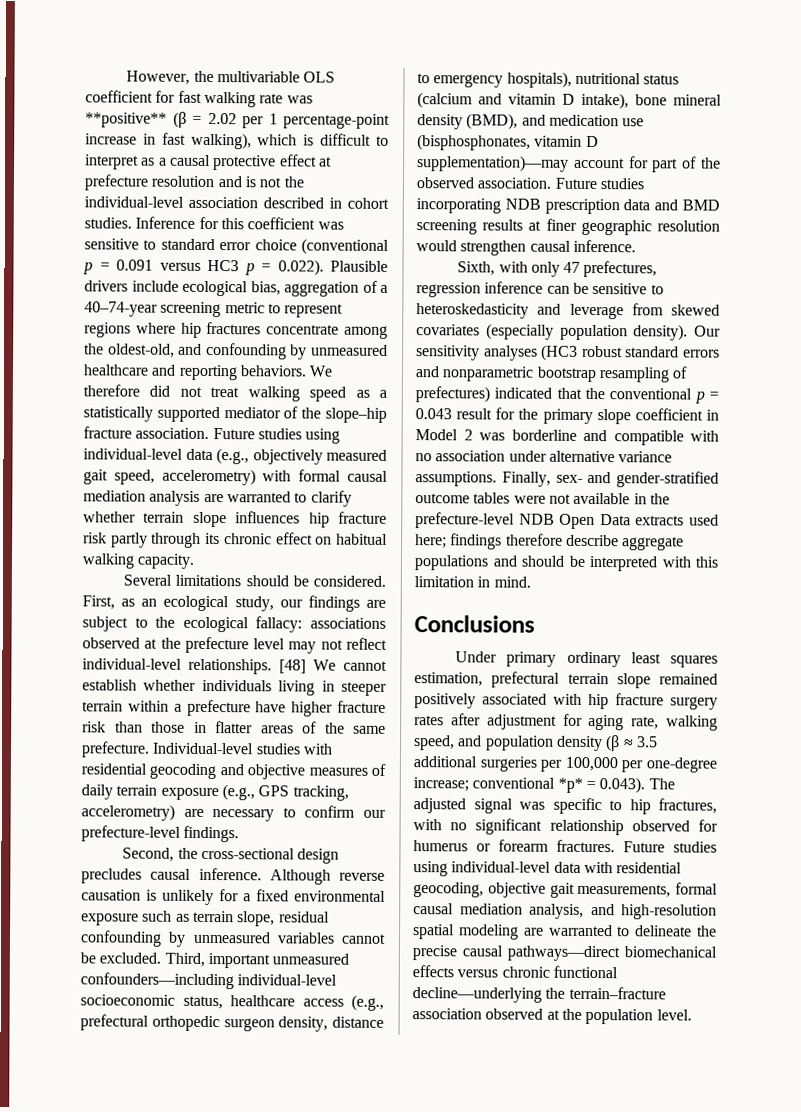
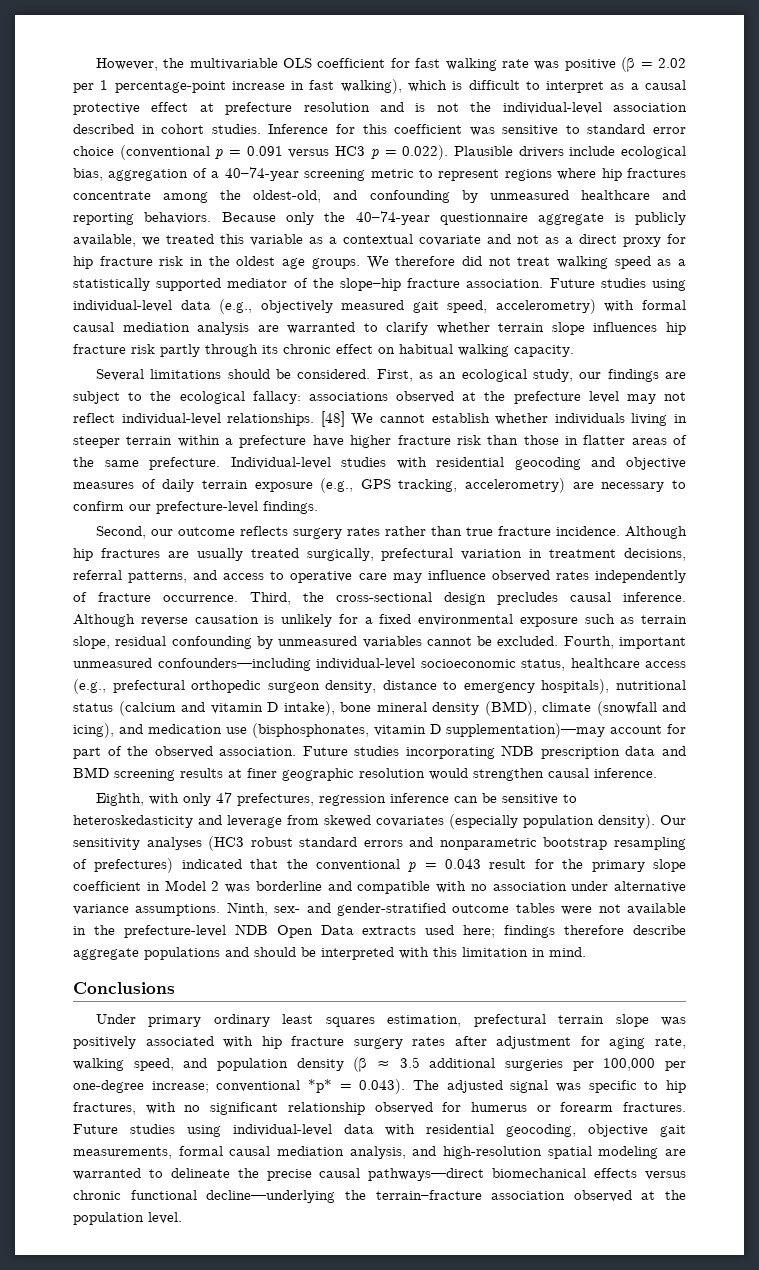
[85,112,167,128] **positive** -> [564,59,616,71] positive
(306, 371) none -> [221,211,686,225] [73,234,686,247] [73,256,360,269] Because only the 40–74-year questionnaire aggregate is publicly available, we treated this variable as a contextual covariate and not as a direct proxy for hip fracture risk in the oldest age groups.
(175, 854) none -> [150,526,688,539] [73,548,686,561] [73,570,686,583] [73,592,291,605] our outcome reflects surgery rates rather than true fracture incidence. Although hip fractures are usually treated surgically, prefectural variation in treatment decisions, referral patterns, and access to operative care may influence observed rates independently of fracture occurrence. Third,
[164,952,205,967] Third, -> [563,636,614,649] Fourth,
(519, 121) none -> [542,701,686,716] [73,723,114,738] climate (snowfall and icing),
[457,261,496,276] Sixth, -> [95,793,144,806] Eighth,
[501,471,551,487] Finally, -> [226,902,268,916] Ninth,
[659,673,718,685] remained -> [660,1017,686,1026] was

